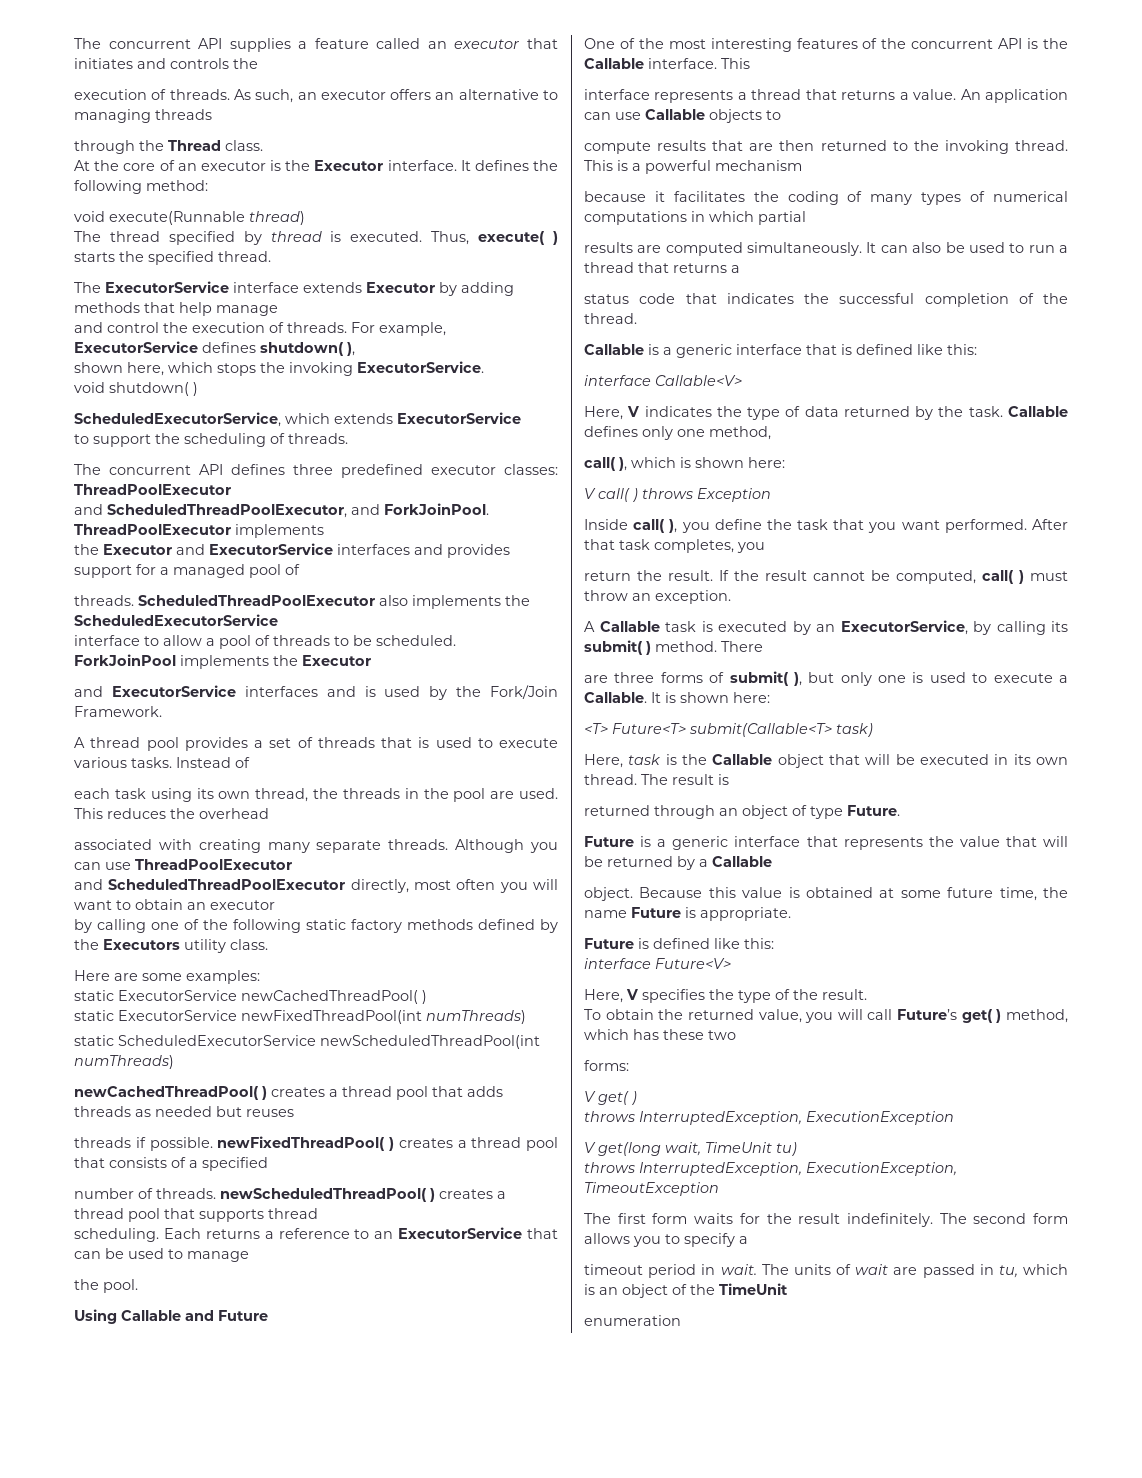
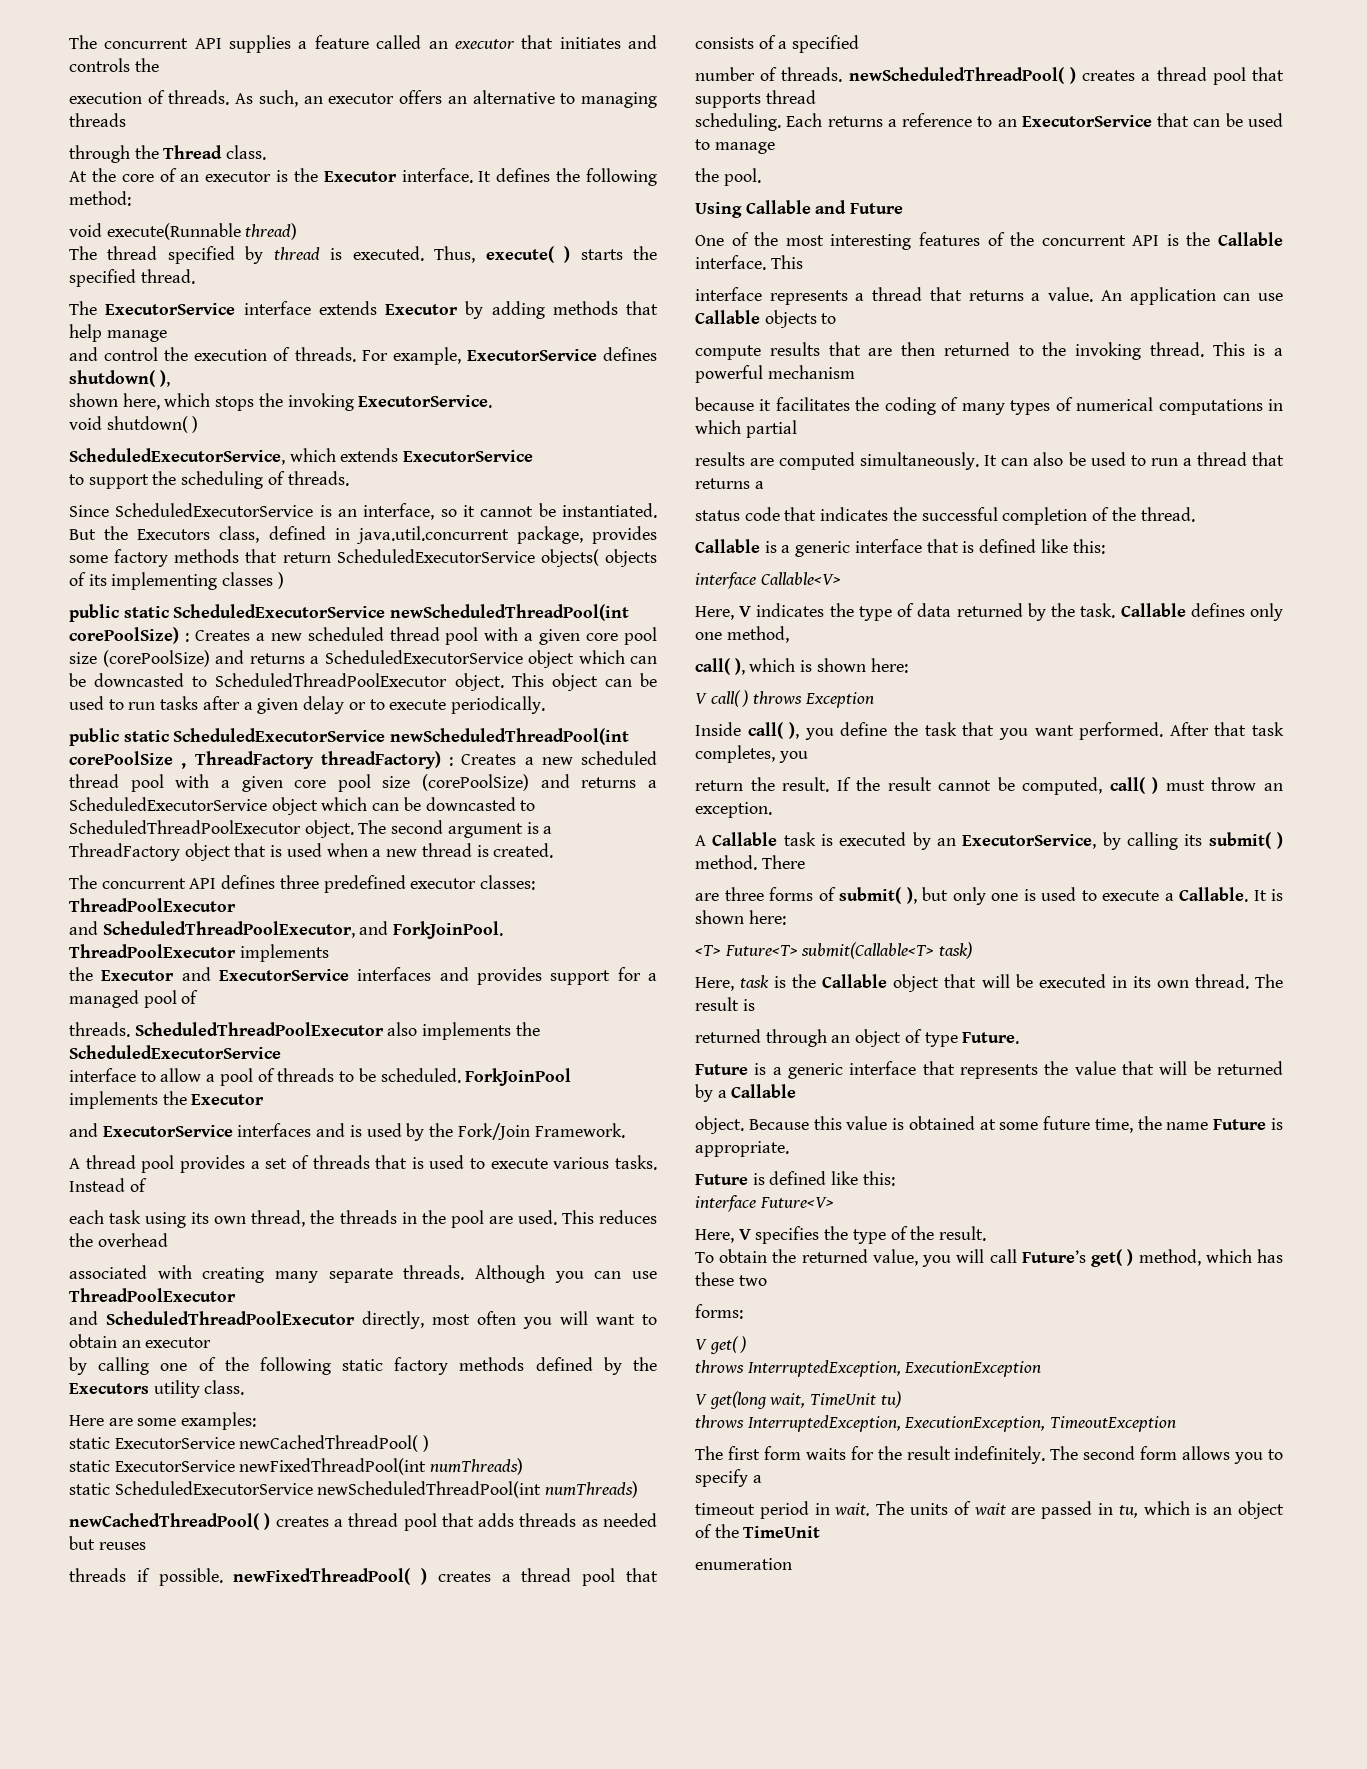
(348, 438) none -> [69,503,657,520] [69,526,657,544] [69,549,657,567] [69,572,284,590] [69,604,630,622] [69,627,657,645] [69,650,657,668] [69,673,657,691] [69,696,545,714] [69,728,630,746] [69,751,657,769] [69,774,657,792] [69,797,536,815] [69,820,553,838] [69,843,554,861] // Since ScheduledExecutorService is an interface, so it cannot be instantiated. But the Executors class, defined in java.util.concurrent package, provides some factory methods that return ScheduledExecutorService objects( objects of its implementing classes ) // public static ScheduledExecutorService newScheduledThreadPool(int corePoolSize) : Creates a new scheduled thread pool with a given core pool size (corePoolSize) and returns a ScheduledExecutorService object which can be downcasted to ScheduledThreadPoolExecutor object. This object can be used to run tasks after a given delay or to execute periodically. // public static ScheduledExecutorService newScheduledThreadPool(int corePoolSize , ThreadFactory threadFactory) : Creates a new scheduled thread pool with a given core pool size (corePoolSize) and returns a ScheduledExecutorService object which can be downcasted to ScheduledThreadPoolExecutor object. The second argument is a ThreadFactory object that is used when a new thread is created.

